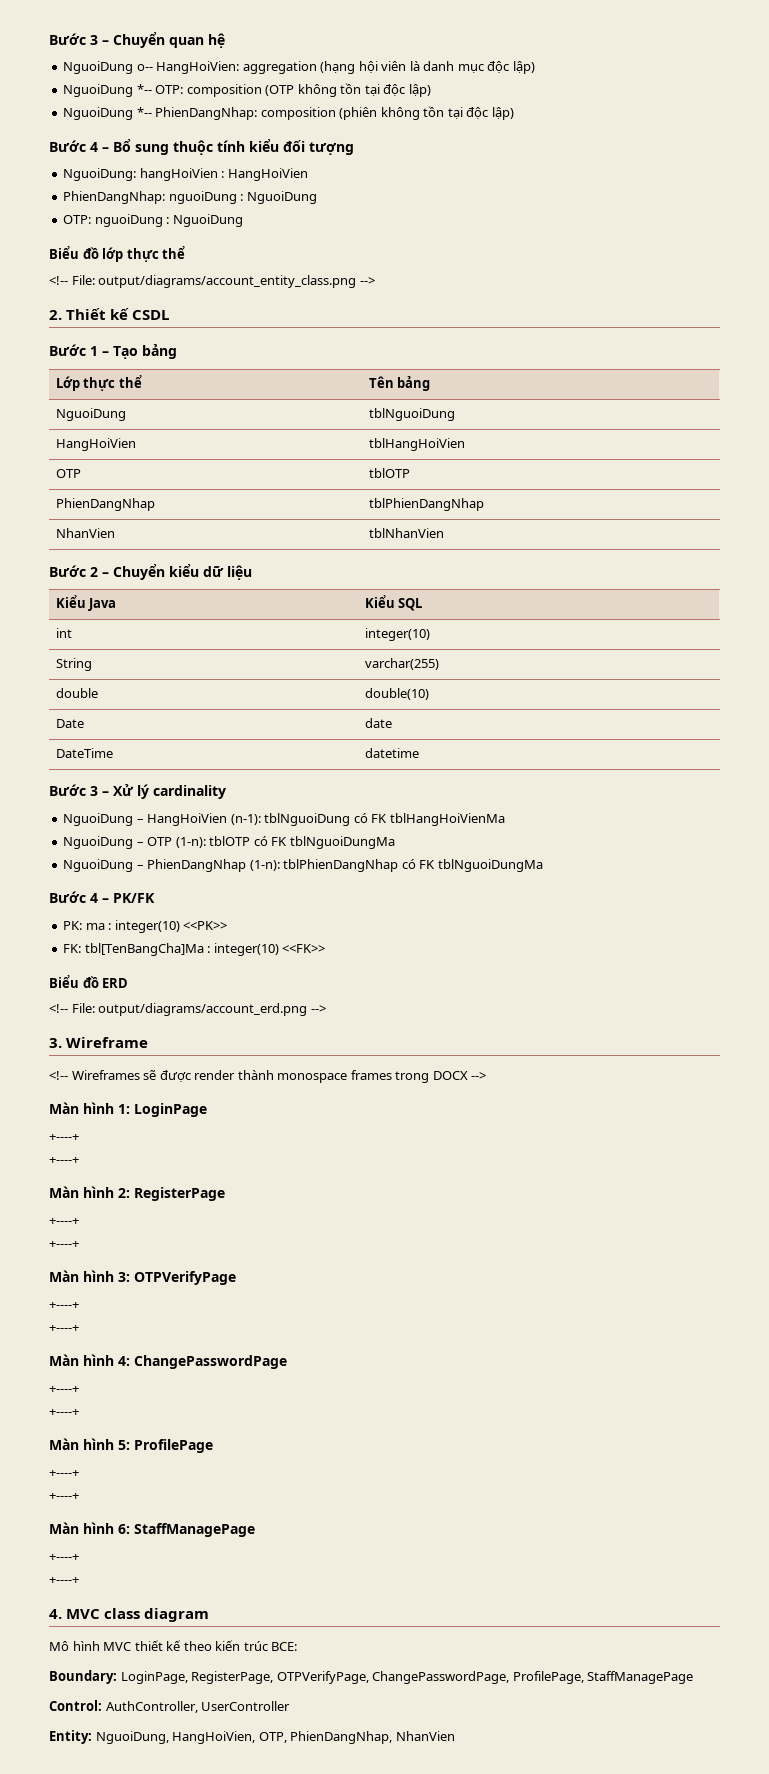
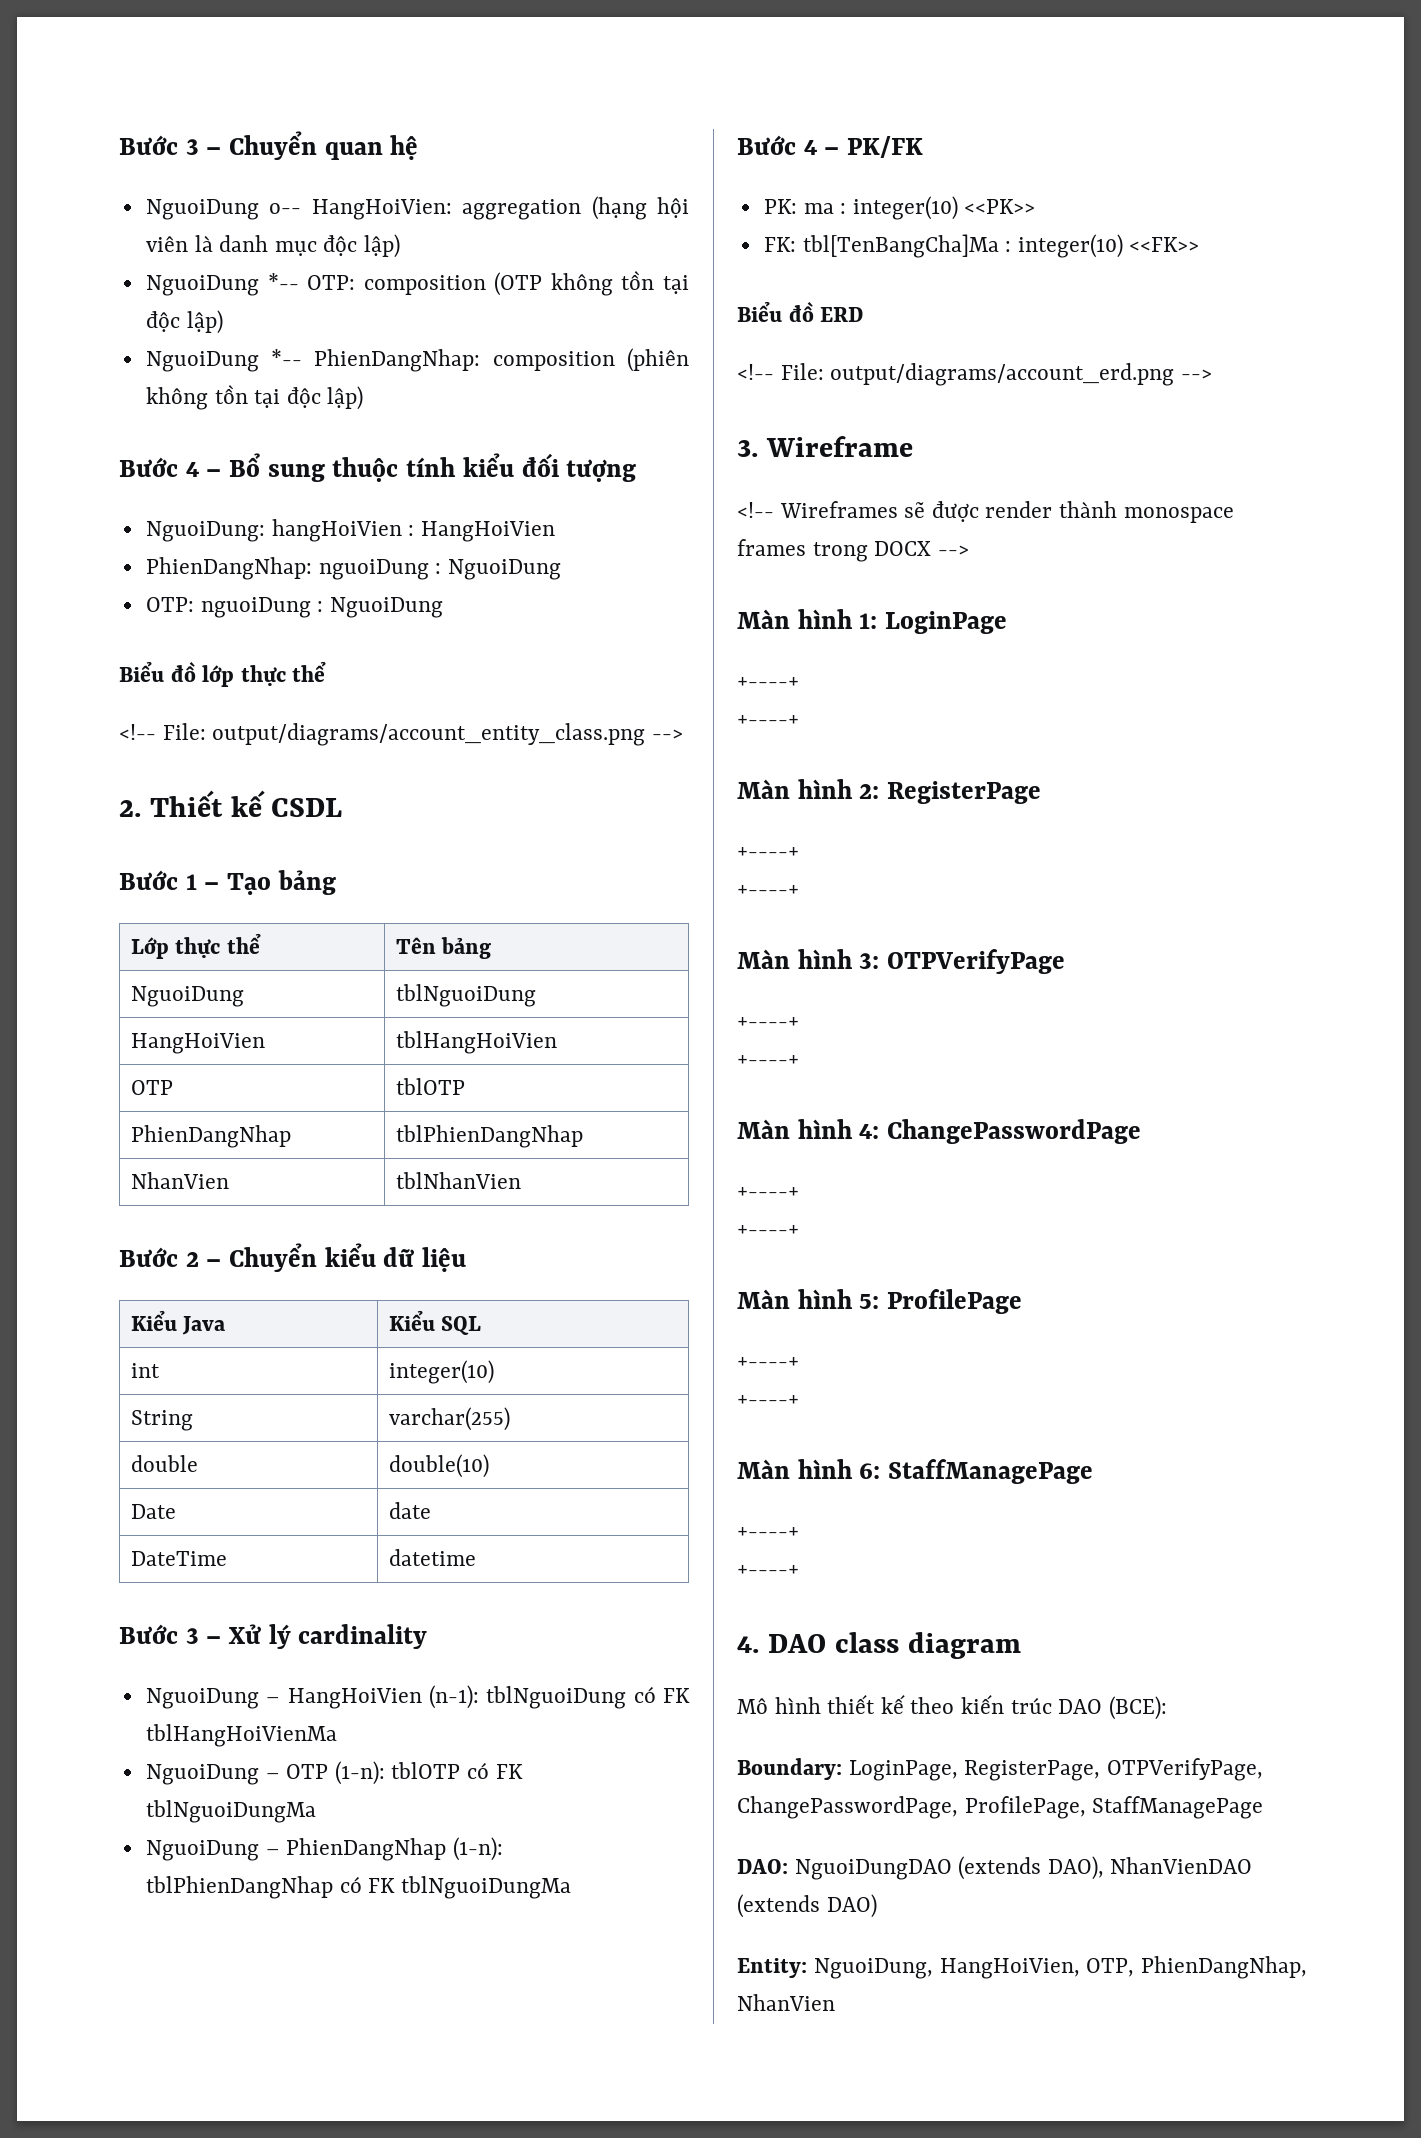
[66,1609,101,1619] MVC -> [767,1634,826,1653] DAO
[103,1642,132,1651] MVC -> (821, 1705) none
[271,1642,298,1651] BCE: -> [1058,1696,1167,1720] DAO (BCE):
[49,1700,291,1713] Control: AuthController, UserController -> [737,1856,1253,1880] [737,1894,877,1918] DAO: NguoiDungDAO (extends DAO), NhanVienDAO (extends DAO)

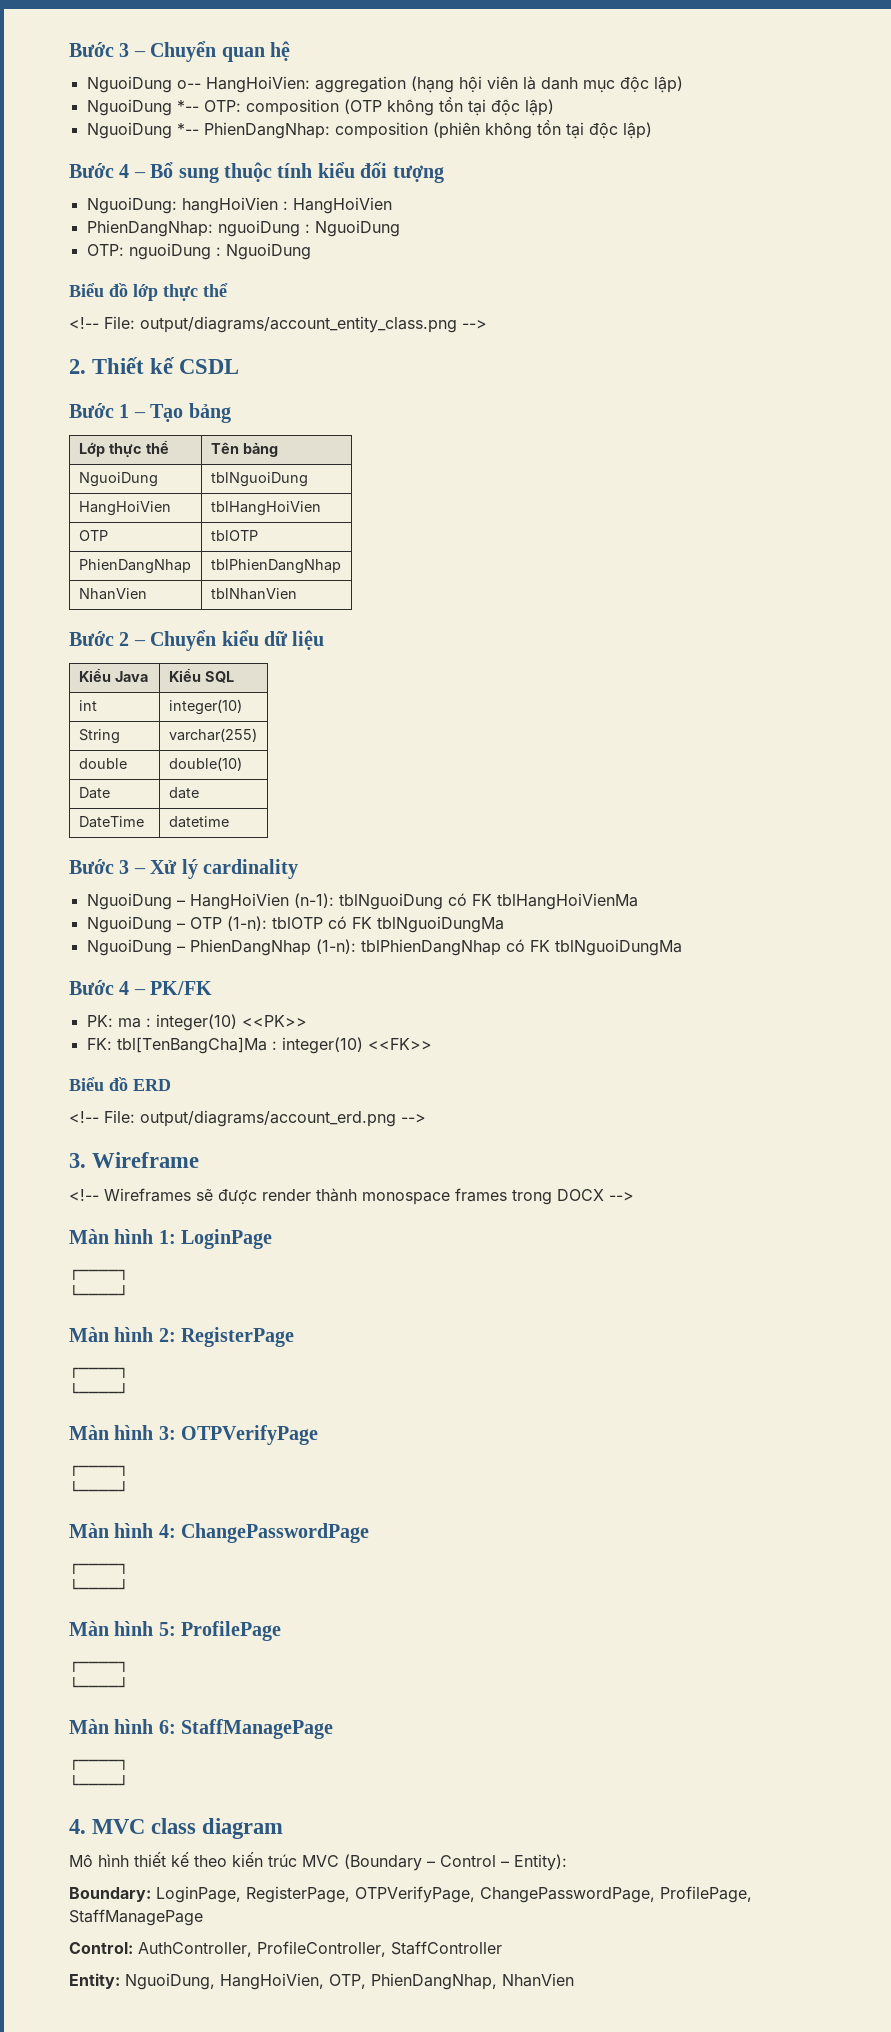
[737,677,799,688] [737,715,799,726] +----+ // +----+ -> [69,1269,129,1280] [69,1284,129,1300] ┌────┐ // └────┘
[737,847,799,858] [737,885,799,896] +----+ // +----+ -> [69,1367,129,1378] [69,1382,129,1398] ┌────┐ // └────┘
[737,1017,799,1028] [737,1055,799,1066] +----+ // +----+ -> [69,1465,129,1476] [69,1480,129,1496] ┌────┐ // └────┘
[737,1187,799,1198] [737,1225,799,1236] +----+ // +----+ -> [69,1563,129,1574] [69,1578,129,1594] ┌────┐ // └────┘
[737,1357,799,1368] [737,1395,799,1406] +----+ // +----+ -> [69,1661,129,1672] [69,1676,129,1692] ┌────┐ // └────┘
[737,1527,799,1538] [737,1565,799,1576] +----+ // +----+ -> [69,1759,129,1770] [69,1774,129,1790] ┌────┐ // └────┘
[767,1634,826,1653] DAO -> [92,1819,146,1834] MVC
[1058,1696,1167,1720] DAO (BCE): -> [302,1854,567,1871] MVC (Boundary – Control – Entity):
[737,1856,1253,1880] [737,1894,877,1918] DAO: NguoiDungDAO (extends DAO), NhanVienDAO (extends DAO) -> [69,1941,502,1957] Control: AuthController, ProfileController, StaffController

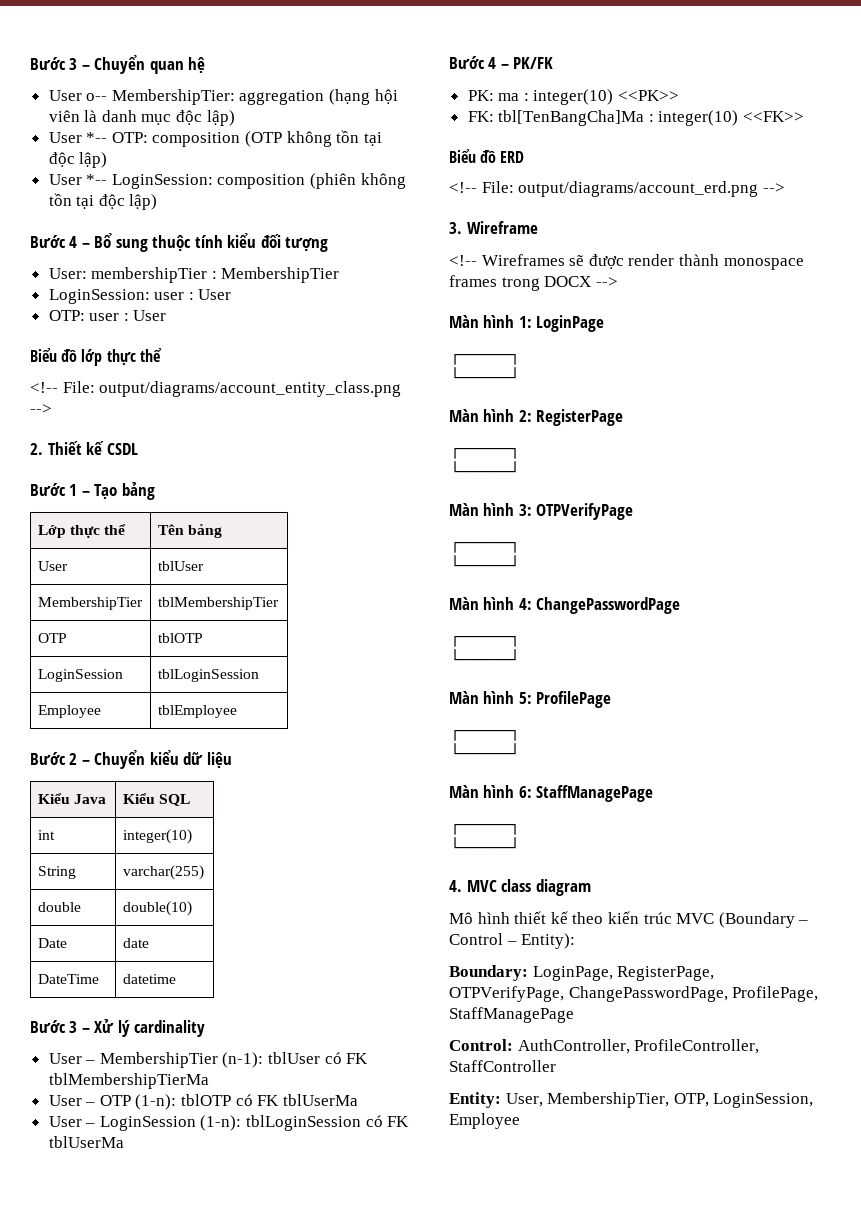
[86,76,310,93] NguoiDung o-- HangHoiVien: -> [48,89,235,105] User o-- MembershipTier:
[86,99,172,116] NguoiDung -> [48,132,82,143] User
[86,122,330,139] NguoiDung *-- PhienDangNhap: -> [48,174,213,189] User *-- LoginSession:
[86,197,392,214] [86,220,400,237] [86,243,311,260] NguoiDung: hangHoiVien : HangHoiVien // PhienDangNhap: nguoiDung : NguoiDung // OTP: nguoiDung : NguoiDung -> [48,267,340,283] [48,289,232,304] [48,310,167,321] User: membershipTier : MembershipTier // LoginSession: user : User // OTP: user : User
[78,472,158,487] [210,472,308,487] [78,501,171,516] [210,501,321,516] [78,530,108,541] [210,530,258,541] [78,559,191,574] [210,559,341,574] [78,588,147,600] [210,588,297,600] NguoiDung | tblNguoiDung // HangHoiVien | tblHangHoiVien // OTP | tblOTP // PhienDangNhap | tblPhienDangNhap // NhanVien | tblNhanVien -> [37,561,68,571] [157,561,204,571] [37,597,143,610] [157,597,279,610] [37,633,67,643] [157,633,203,643] [37,669,123,682] [157,669,259,682] [37,705,101,718] [157,705,237,718] User | tblUser // MembershipTier | tblMembershipTier // OTP | tblOTP // LoginSession | tblLoginSession // Employee | tblEmployee
[86,893,638,910] [86,916,172,933] NguoiDung – HangHoiVien (n-1): tblNguoiDung có FK tblHangHoiVienMa // NguoiDung -> [48,1052,369,1068] [48,1073,209,1089] [48,1095,82,1106] User – MembershipTier (n-1): tblUser có FK tblMembershipTierMa // User
[376,916,504,933] [86,939,682,956] tblNguoiDungMa // NguoiDung – PhienDangNhap (1-n): tblPhienDangNhap có FK tblNguoiDungMa -> [282,1094,358,1106] [48,1115,410,1131] [48,1136,124,1148] tblUserMa // User – LoginSession (1-n): tblLoginSession có FK tblUserMa
[125,1973,574,1990] NguoiDung, HangHoiVien, OTP, PhienDangNhap, NhanVien -> [505,1092,814,1108] [449,1113,520,1129] User, MembershipTier, OTP, LoginSession, Employee

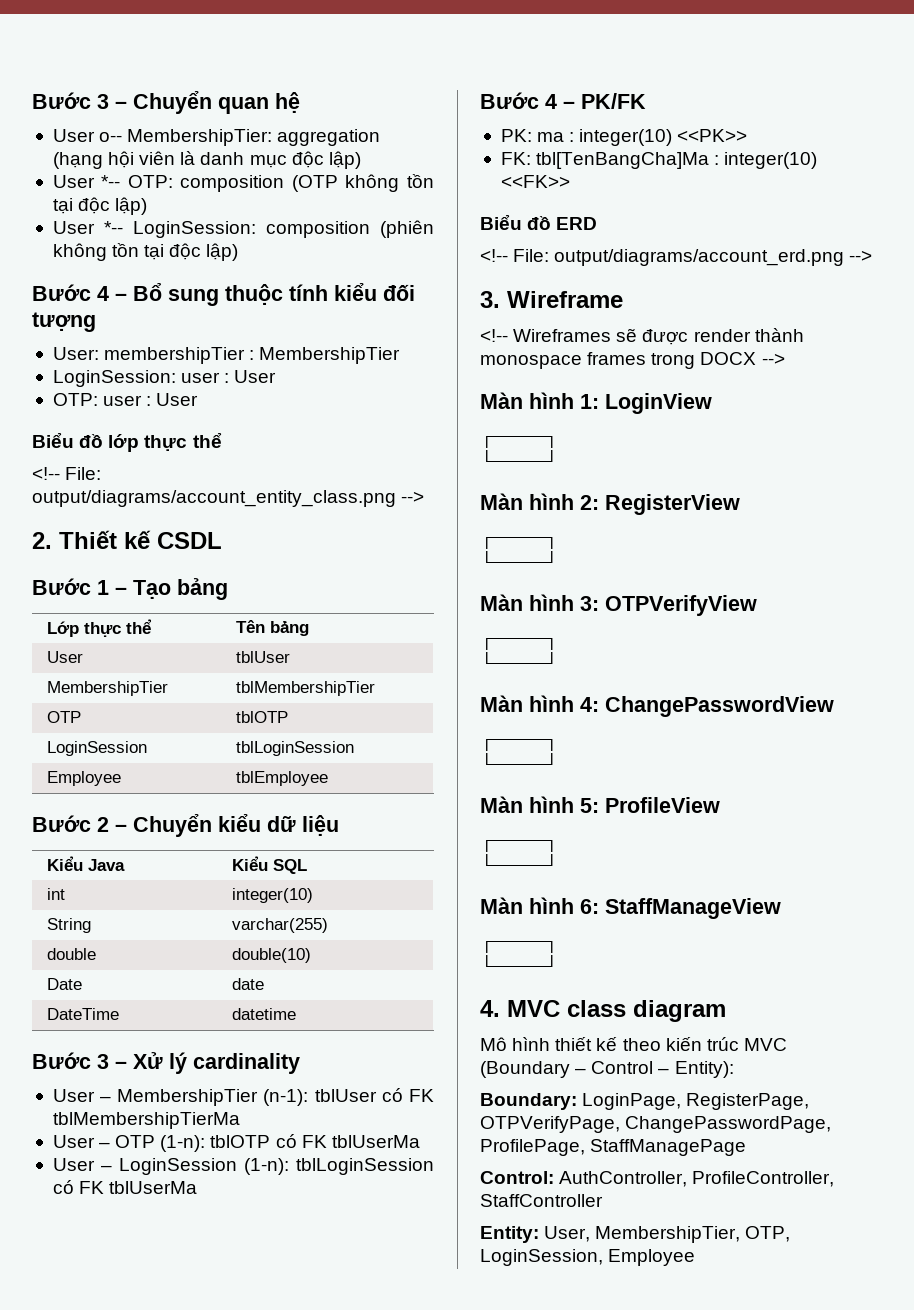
[536,315,605,332] LoginPage -> [605,393,712,414] LoginView
[536,409,624,426] RegisterPage -> [605,494,740,515] RegisterView
[536,503,634,520] OTPVerifyPage -> [605,595,757,616] OTPVerifyView
[536,597,681,614] ChangePasswordPage -> [605,696,834,717] ChangePasswordView
[536,691,612,708] ProfilePage -> [605,797,720,813] ProfileView
[536,785,654,802] StaffManagePage -> [605,898,781,919] StaffManageView

